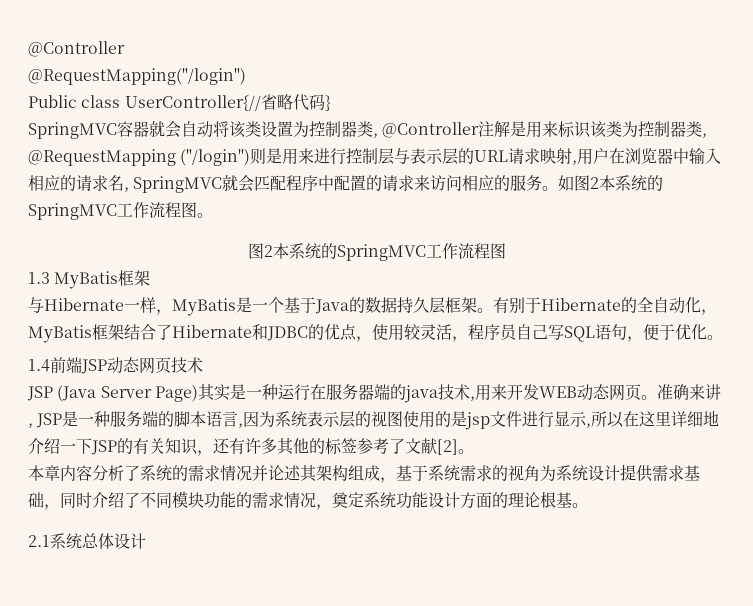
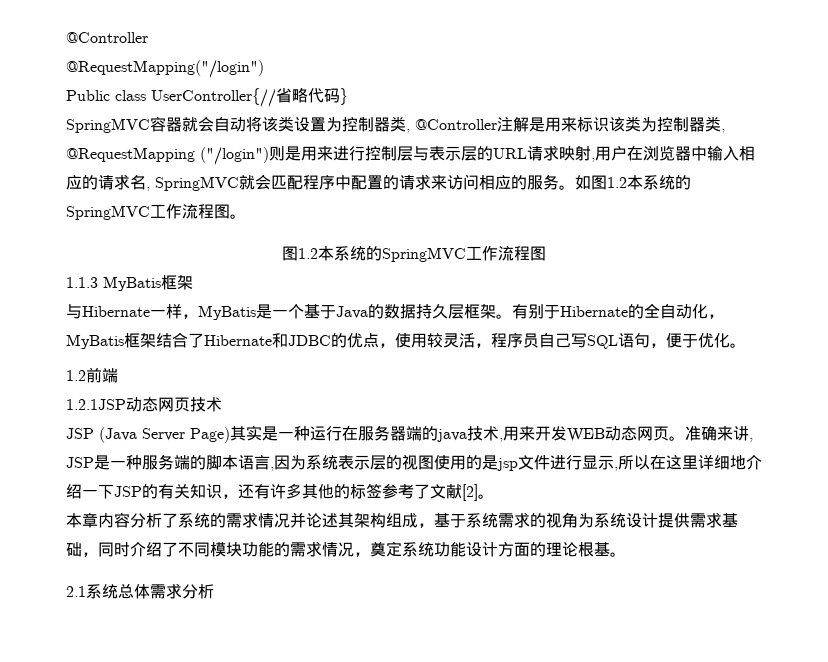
[590,177,600,189] 2 -> [607,177,627,188] 1.2
[263,245,273,257] 2 -> [298,248,318,259] 1.2
[28,272,50,284] 1.3 -> [66,277,98,288] 1.1.3
[28,359,50,372] 1.4 -> [66,370,86,381] 1.2
[81,359,107,374] JSP -> [66,399,126,410] // 1.2.1JSP
[114,533,146,549] 设计 -> [150,583,214,599] 需求分析

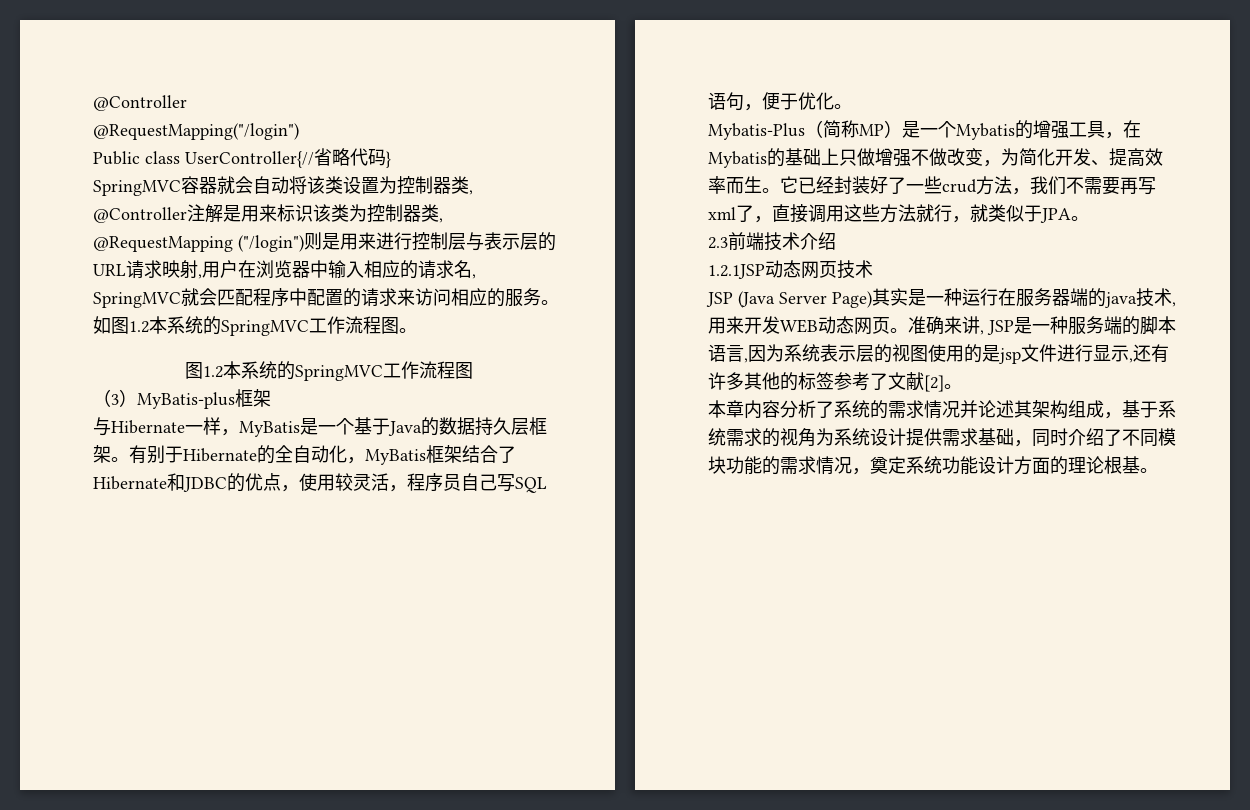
[66,276,161,291] 1.1.3 MyBatis -> [93,389,235,409] （3）MyBatis-plus
[66,370,86,381] 1.2 -> [708,120,1141,140] [708,148,1163,168] [708,176,1156,195] [708,204,1089,223] [708,237,728,249] Mybatis-Plus（简称MP）是一个Mybatis的增强工具，在Mybatis的基础上只做增强不做改变，为简化开发、提高效率而生。它已经封装好了一些crud方法，我们不需要再写xml了，直接调用这些方法就行，就类似于JPA。 // 2.3
(118, 375) none -> [764,232,836,251] 技术介绍
[618,455,762,470] [66,484,238,499] 所以在这里详细地介绍一下JSP的有关知识， -> (1133, 360) none
[66,583,214,599] // 2.1系统总体需求分析 -> (1158, 470) none

